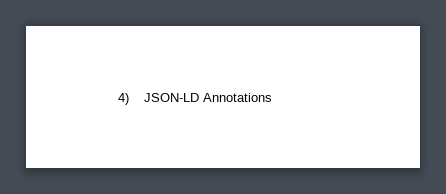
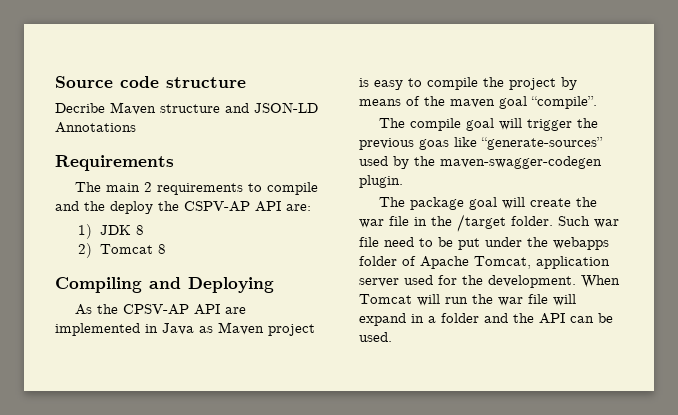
[117,93,272,105] 4) JSON-LD Annotations -> [55,76,246,88] [55,102,318,115] [55,122,136,133] [55,155,174,171] [74,182,318,195] [55,201,311,214] [77,224,145,239] [77,243,167,258] [55,277,274,293] [74,304,246,315] [55,322,315,336] [359,77,577,90] [359,96,597,109] [378,118,598,131] [359,137,603,150] [359,156,602,169] [359,175,403,188] [378,197,597,210] [359,214,619,232] [359,237,609,250] [359,256,610,269] [359,275,620,288] [359,294,576,306] [359,313,613,326] [359,332,392,342] Source code structure // Decribe Maven structure and JSON-LD Annotations // Requirements // The main 2 requirements to compile and the deploy the CSPV-AP API are: // 1) JDK 8 // 2) Tomcat 8 // Compiling and Deploying // As the CPSV-AP API are implemented in Java as Maven project is easy to compile the project by means of the maven goal “compile”. // The compile goal will trigger the previous goas like “generate-sources” used by the maven-swagger-codegen plugin. // The package goal will create the war file in the /target folder. Such war file need to be put under the webapps folder of Apache Tomcat, application server used for the development. When Tomcat will run the war file will expand in a folder and the API can be used.

